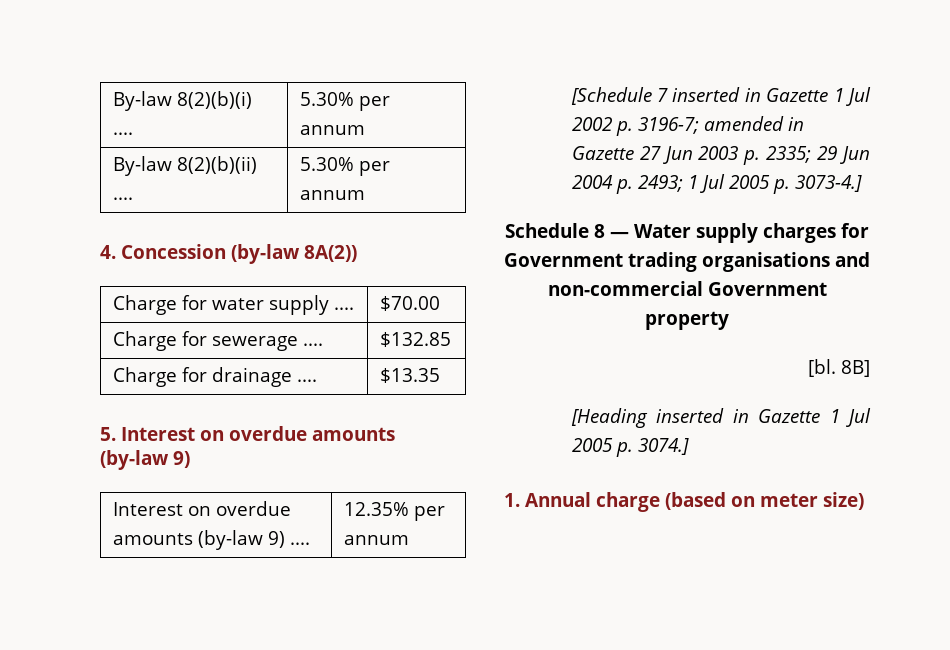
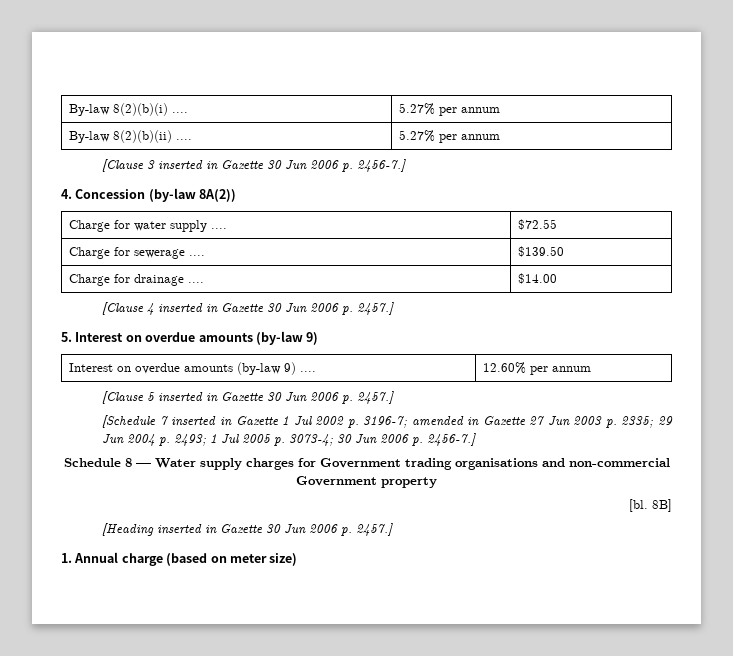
[299,92,354,106] 5.30% -> [399,103,436,115] 5.27%
[299,157,390,176] [299,190,365,200] 5.30% per annum -> [399,130,501,143] [102,159,407,172] 5.27% per annum // [Clause 3 inserted in Gazette 30 Jun 2006 p. 2456-7.]
[379,296,440,311] $70.00 -> [518,219,558,230] $72.55
[379,332,451,347] $132.85 -> [518,246,565,257] $139.50
[379,368,440,383] $13.35 -> [518,273,558,284] [102,302,395,315] $14.00 // [Clause 4 inserted in Gazette 30 Jun 2006 p. 2457.]
[343,502,445,521] [343,535,409,545] 12.35% per annum -> [483,362,592,375] [102,391,395,404] 12.60% per annum // [Clause 5 inserted in Gazette 30 Jun 2006 p. 2457.]
[794,175,862,192] 3073-4.] -> [289,433,477,446] 3073-4; 30 Jun 2006 p. 2456-7.]
[829,408,871,427] [571,438,689,457] 1 Jul 2005 p. 3074.] -> [266,523,394,536] 30 Jun 2006 p. 2457.]

